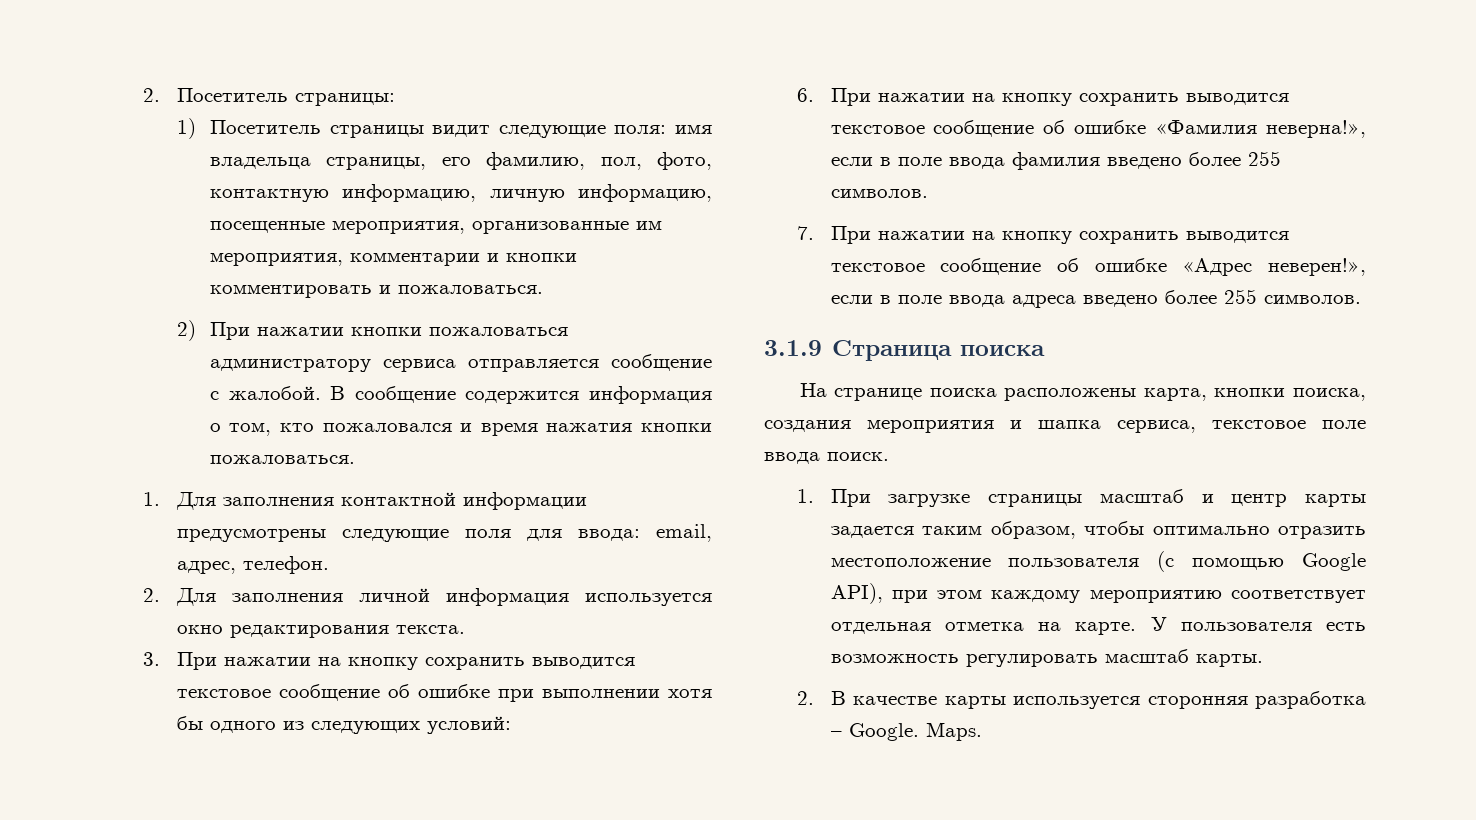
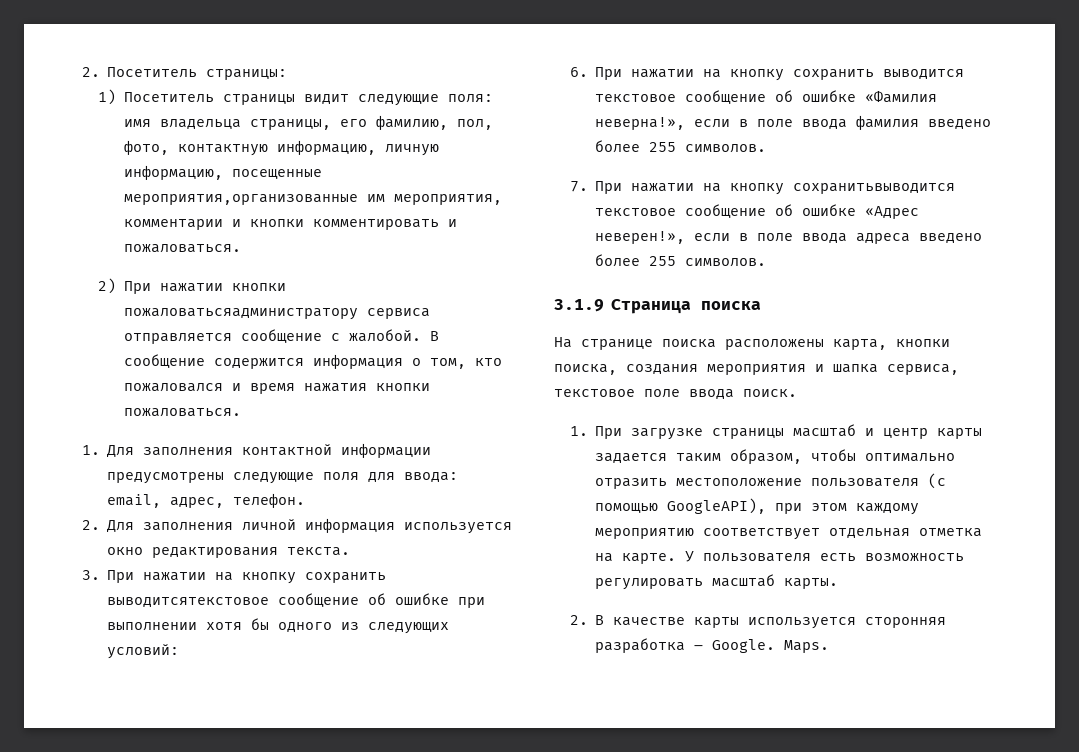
[331,221,629,234] мероприятия, организованные -> [123,194,358,205] мероприятия,организованные
[428,327,568,336] [209,359,371,372] пожаловаться администратору -> [123,308,358,320] пожаловатьсяадминистратору
[531,657,635,669] [176,689,271,698] выводится текстовое -> [107,597,270,607] выводитсятекстовое
[1078,231,1289,244] сохранить выводится -> [793,183,956,194] сохранитьвыводится
[1302,553,1366,571] [830,583,883,604] Google API), -> [667,498,767,514] GoogleAPI),

